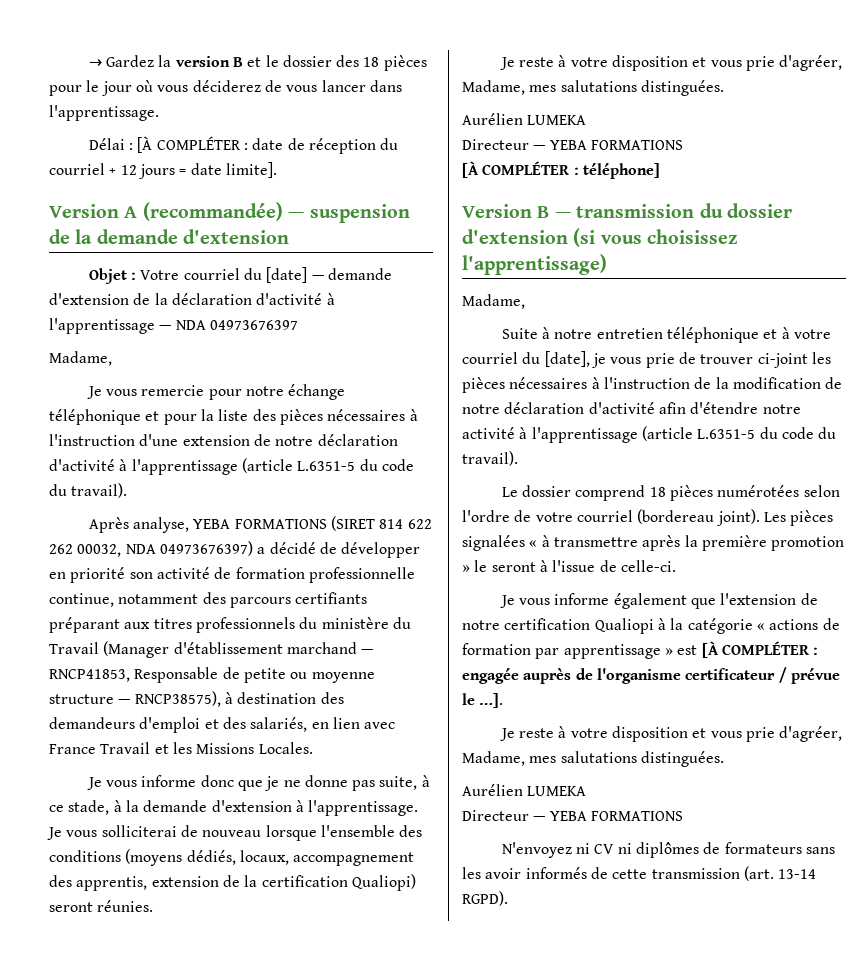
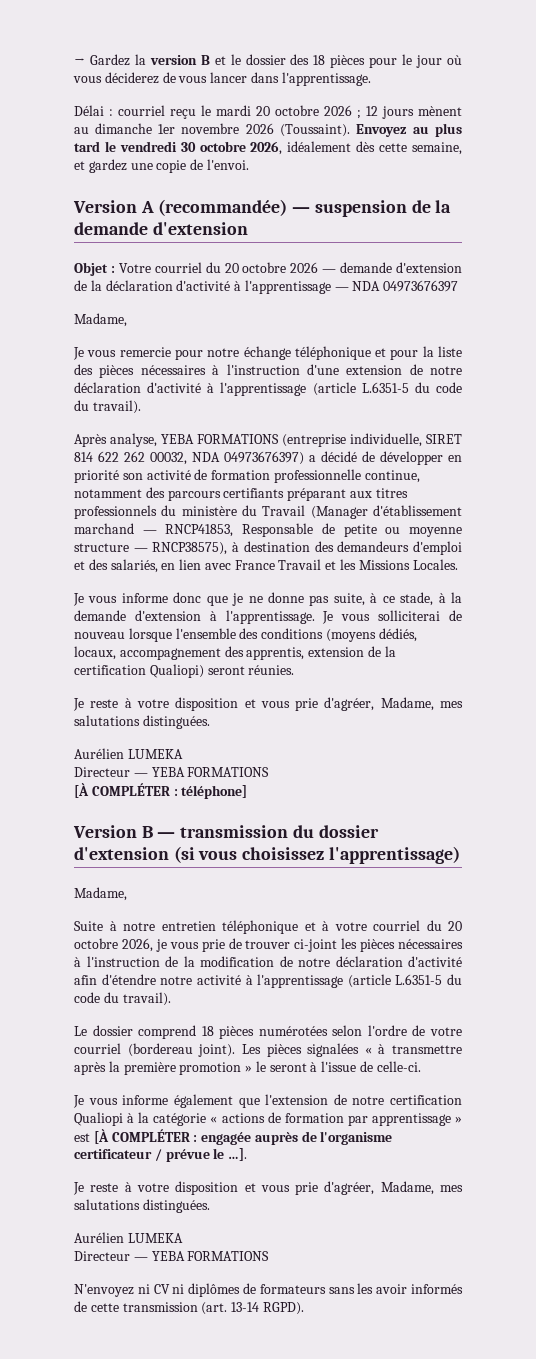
[137,136,399,154] [49,162,277,179] [À COMPLÉTER : date de réception du courriel + 12 jours = date limite]. -> [118,105,462,119] [74,123,462,137] [74,141,463,155] [74,159,249,173] courriel reçu le mardi 20 octobre 2026 ; 12 jours mènent au dimanche 1er novembre 2026 (Toussaint). Envoyez au plus tard le vendredi 30 octobre 2026, idéalement dès cette semaine, et gardez une copie de l'envoi.
[266,267,308,283] [date] -> [224,262,319,273] 20 octobre 2026
[330,516,375,531] (SIRET -> [282,433,462,447] (entreprise individuelle, SIRET
[544,351,590,367] [date], -> [448,921,462,931] [74,938,153,952] 20 octobre 2026,

